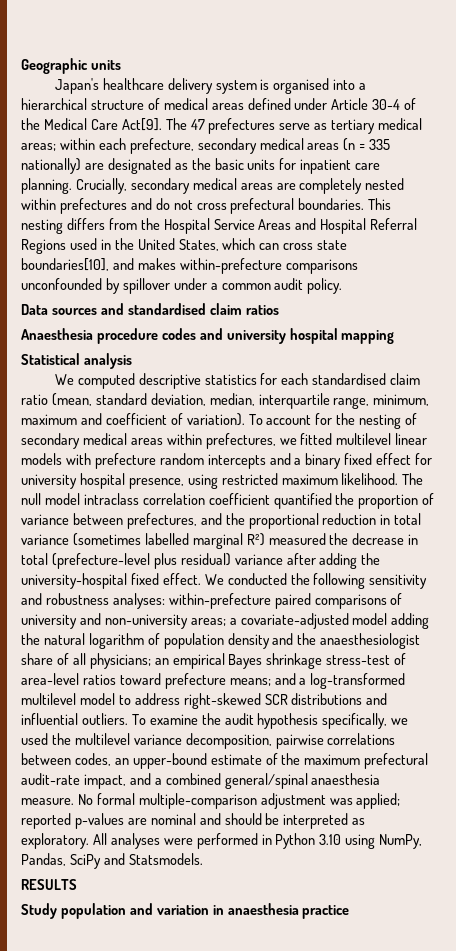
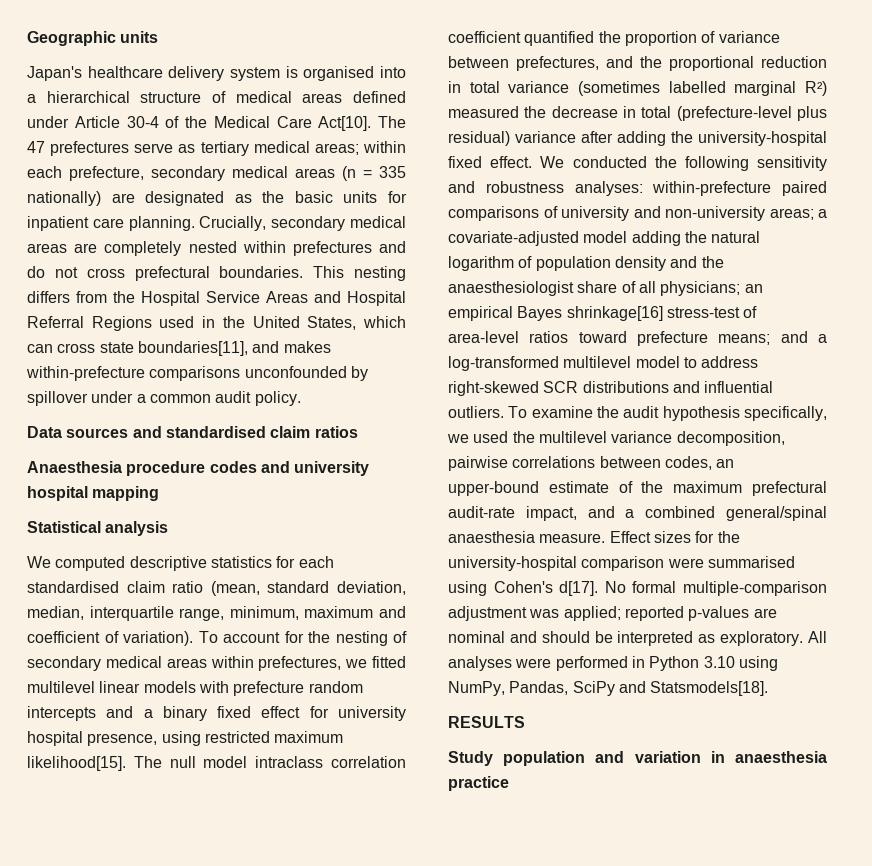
[121,118,162,131] Act[9]. -> [318,116,372,131] Act[10].
[21,258,109,271] boundaries[10], -> [137,341,248,356] boundaries[11],
[341,473,399,485] likelihood. -> [27,756,126,771] likelihood[15].
[266,653,323,669] shrinkage -> [566,306,663,321] shrinkage[16]
(74, 801) none -> [609,531,740,543] [448,556,795,571] [448,581,599,596] Effect sizes for the university-hospital comparison were summarised using Cohen's d[17].
[128,853,203,865] Statsmodels. -> [650,681,769,696] Statsmodels[18].

